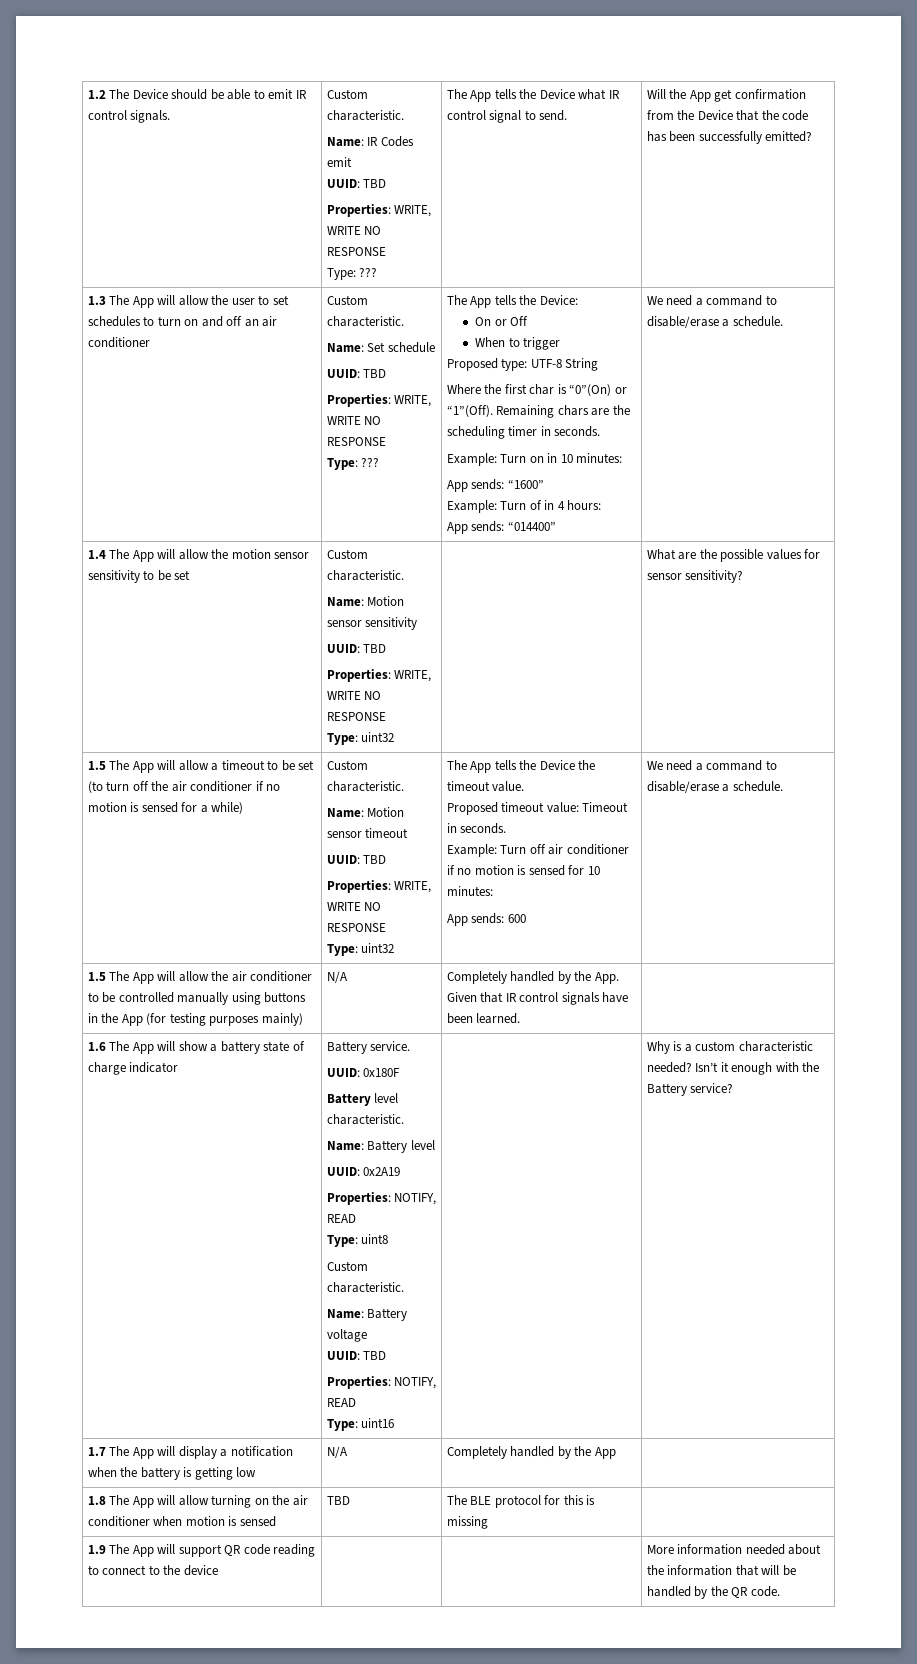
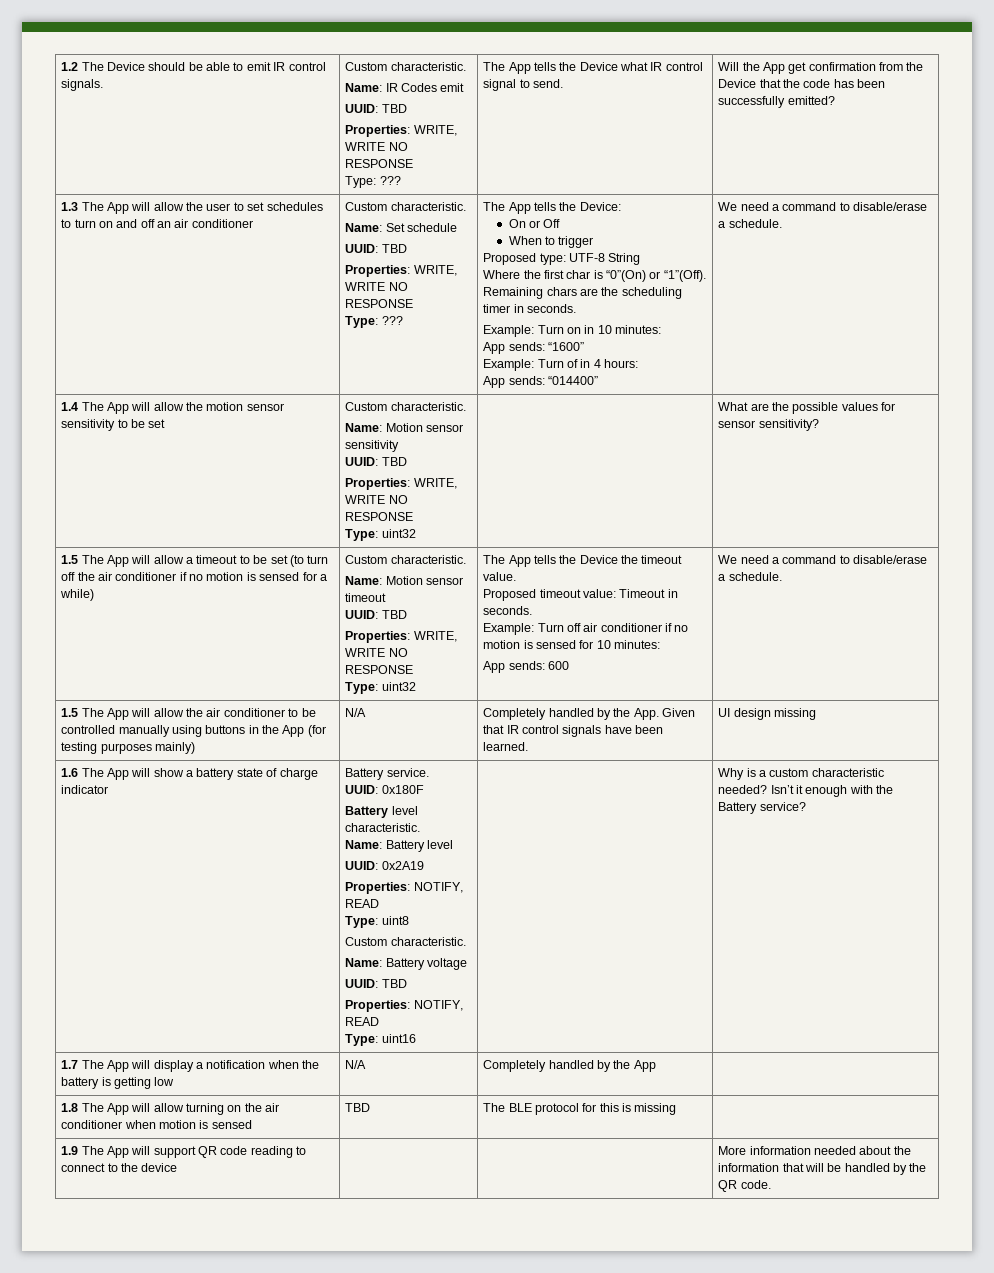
(521, 1018) none -> [718,708,816,720] UI design missing

